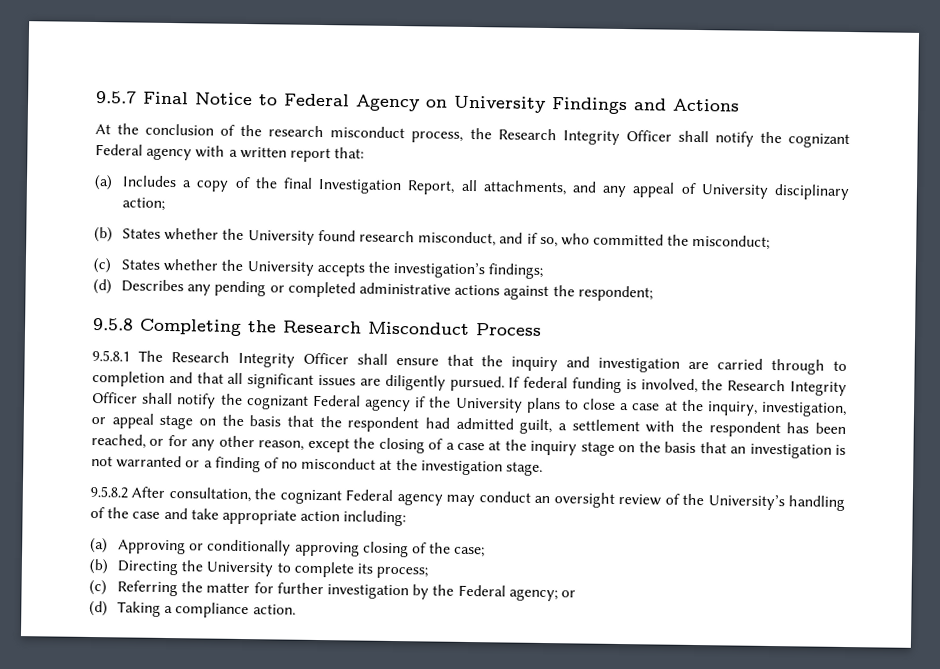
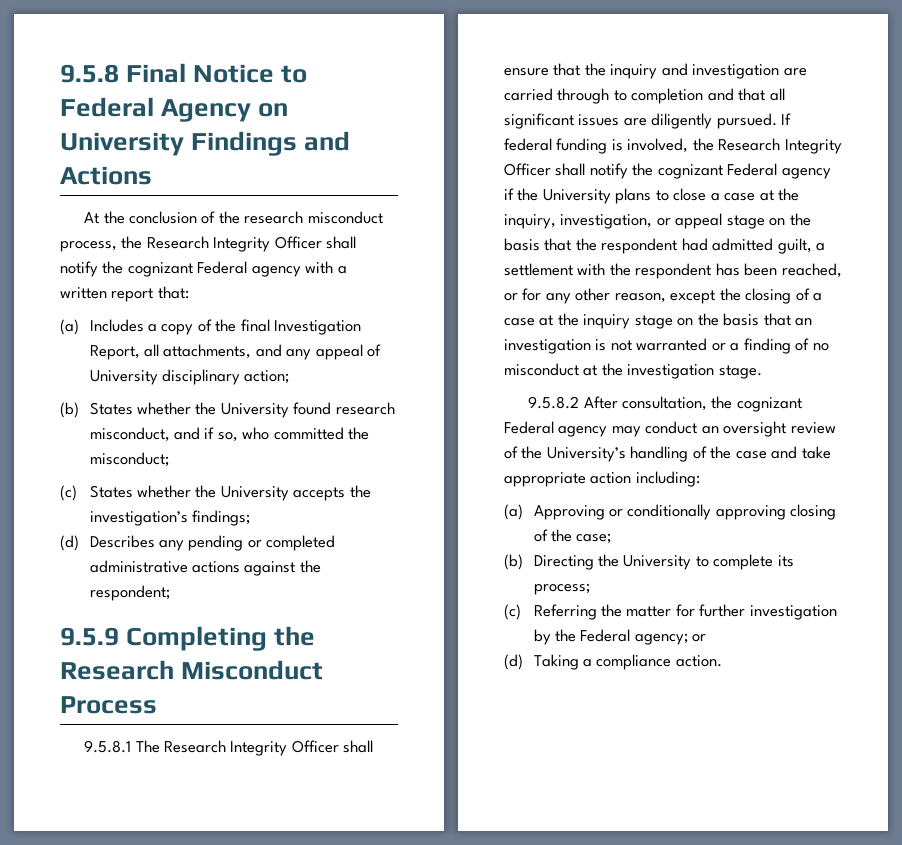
[96,91,137,104] 9.5.7 -> [60,64,119,83] 9.5.8
[93,318,134,331] 9.5.8 -> [60,627,119,646] 9.5.9

